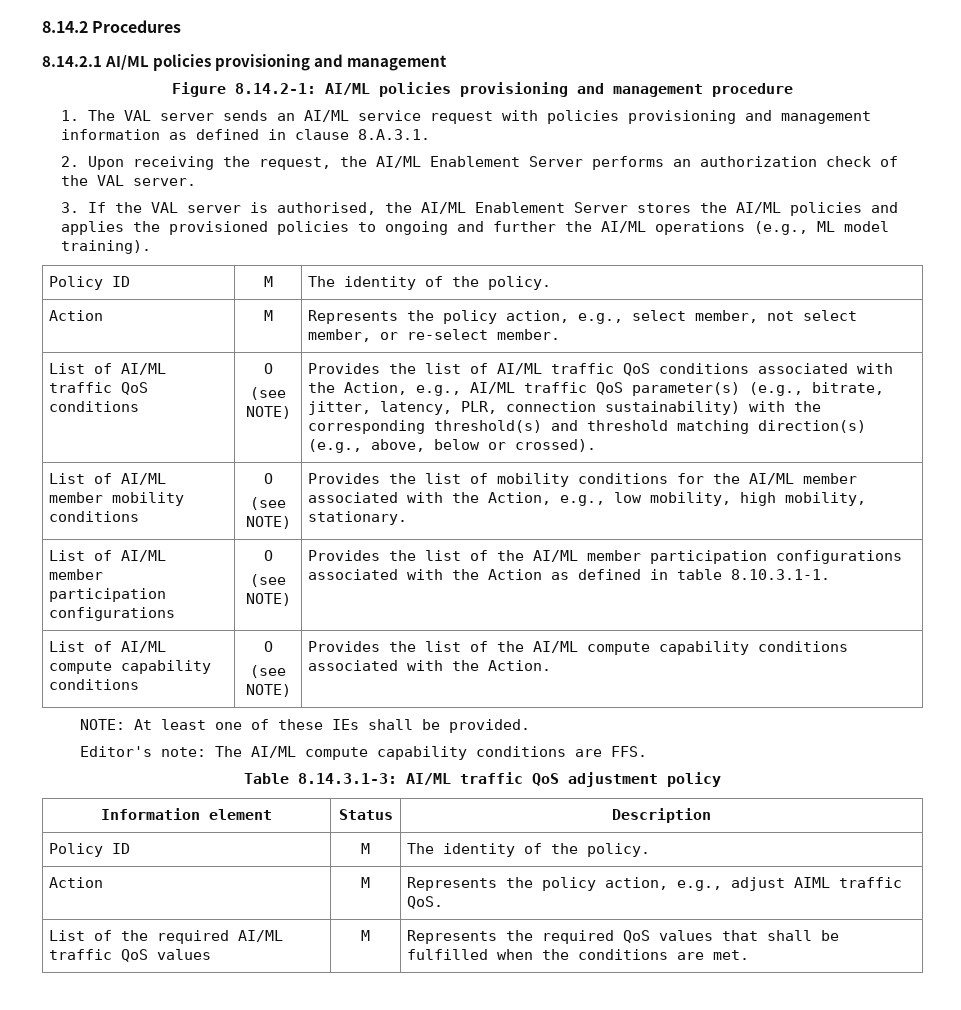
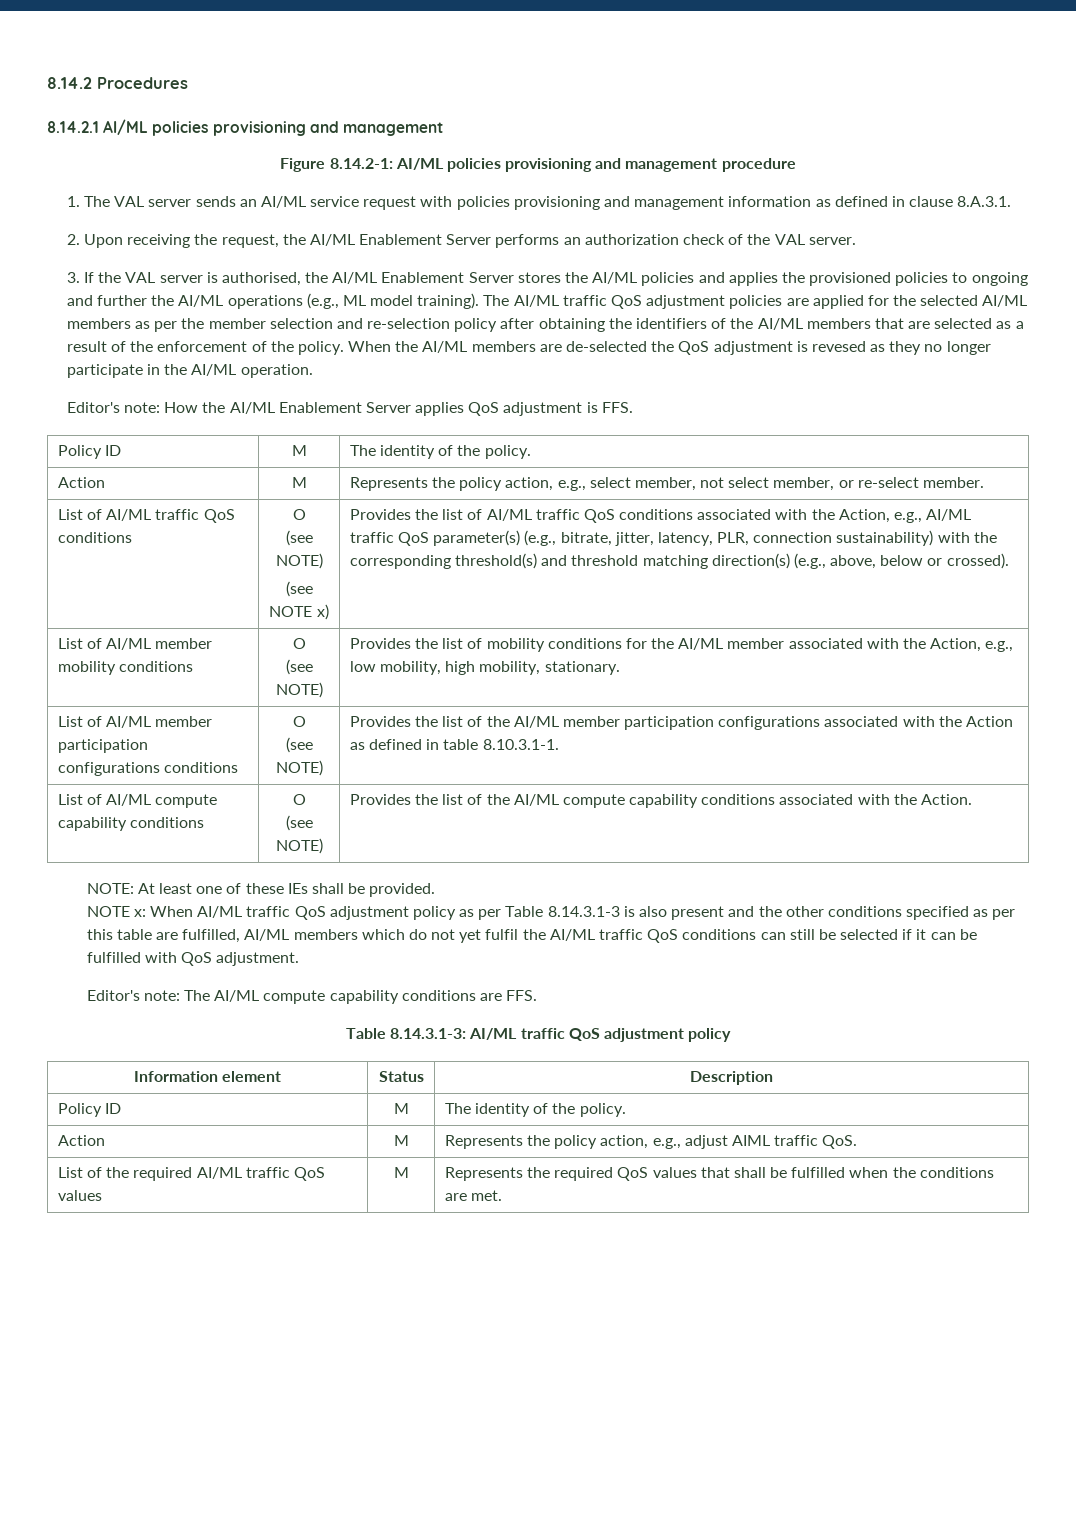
(152, 247) none -> [483,295,1028,309] [66,318,1024,332] [66,341,991,355] [66,364,313,378] [66,402,633,416] The AI/ML traffic QoS adjustment policies are applied for the selected AI/ML members as per the member selection and re-selection policy after obtaining the identifiers of the AI/ML members that are selected as a result of the enforcement of the policy. When the AI/ML members are de-selected the QoS adjustment is revesed as they no longer participate in the AI/ML operation. // Editor's note: How the AI/ML Enablement Server applies QoS adjustment is FFS.
(291, 412) none -> [285,581,313,597] [269,604,329,620] // (see NOTE x)
(176, 614) none -> [163,762,238,773] conditions
(531, 726) none -> [86,906,1016,920] [86,929,977,943] [86,952,300,966] // NOTE x: When AI/ML traffic QoS adjustment policy as per Table 8.14.3.1-3 is also present and the other conditions specified as per this table are fulfilled, AI/ML members which do not yet fulfil the AI/ML traffic QoS conditions can still be selected if it can be fulfilled with QoS adjustment.

